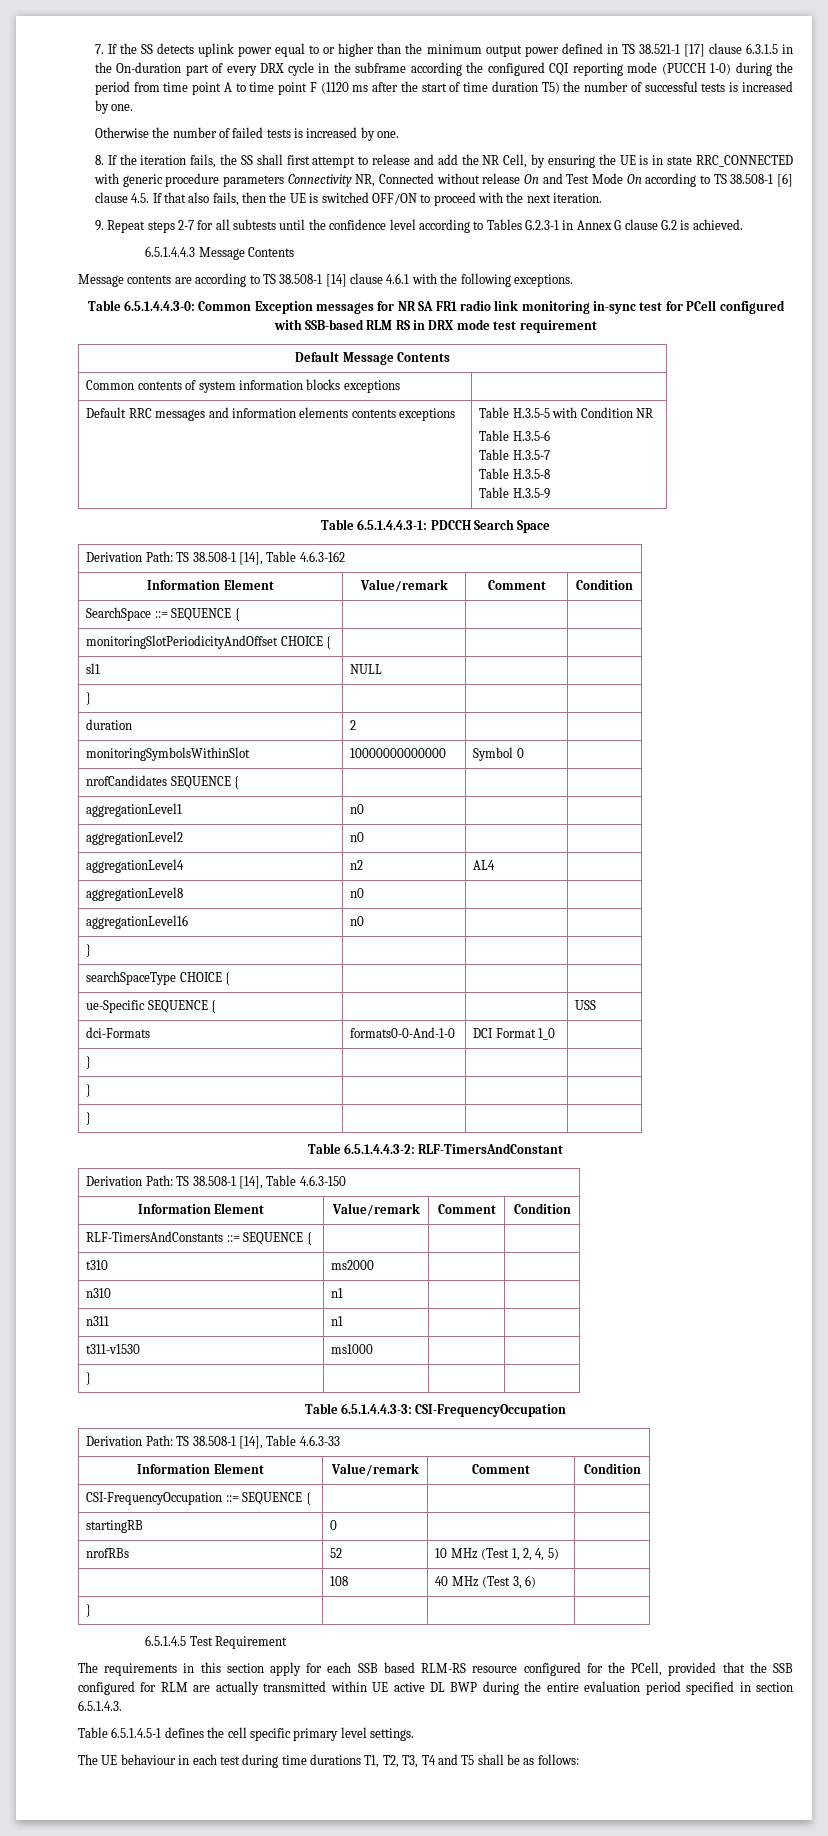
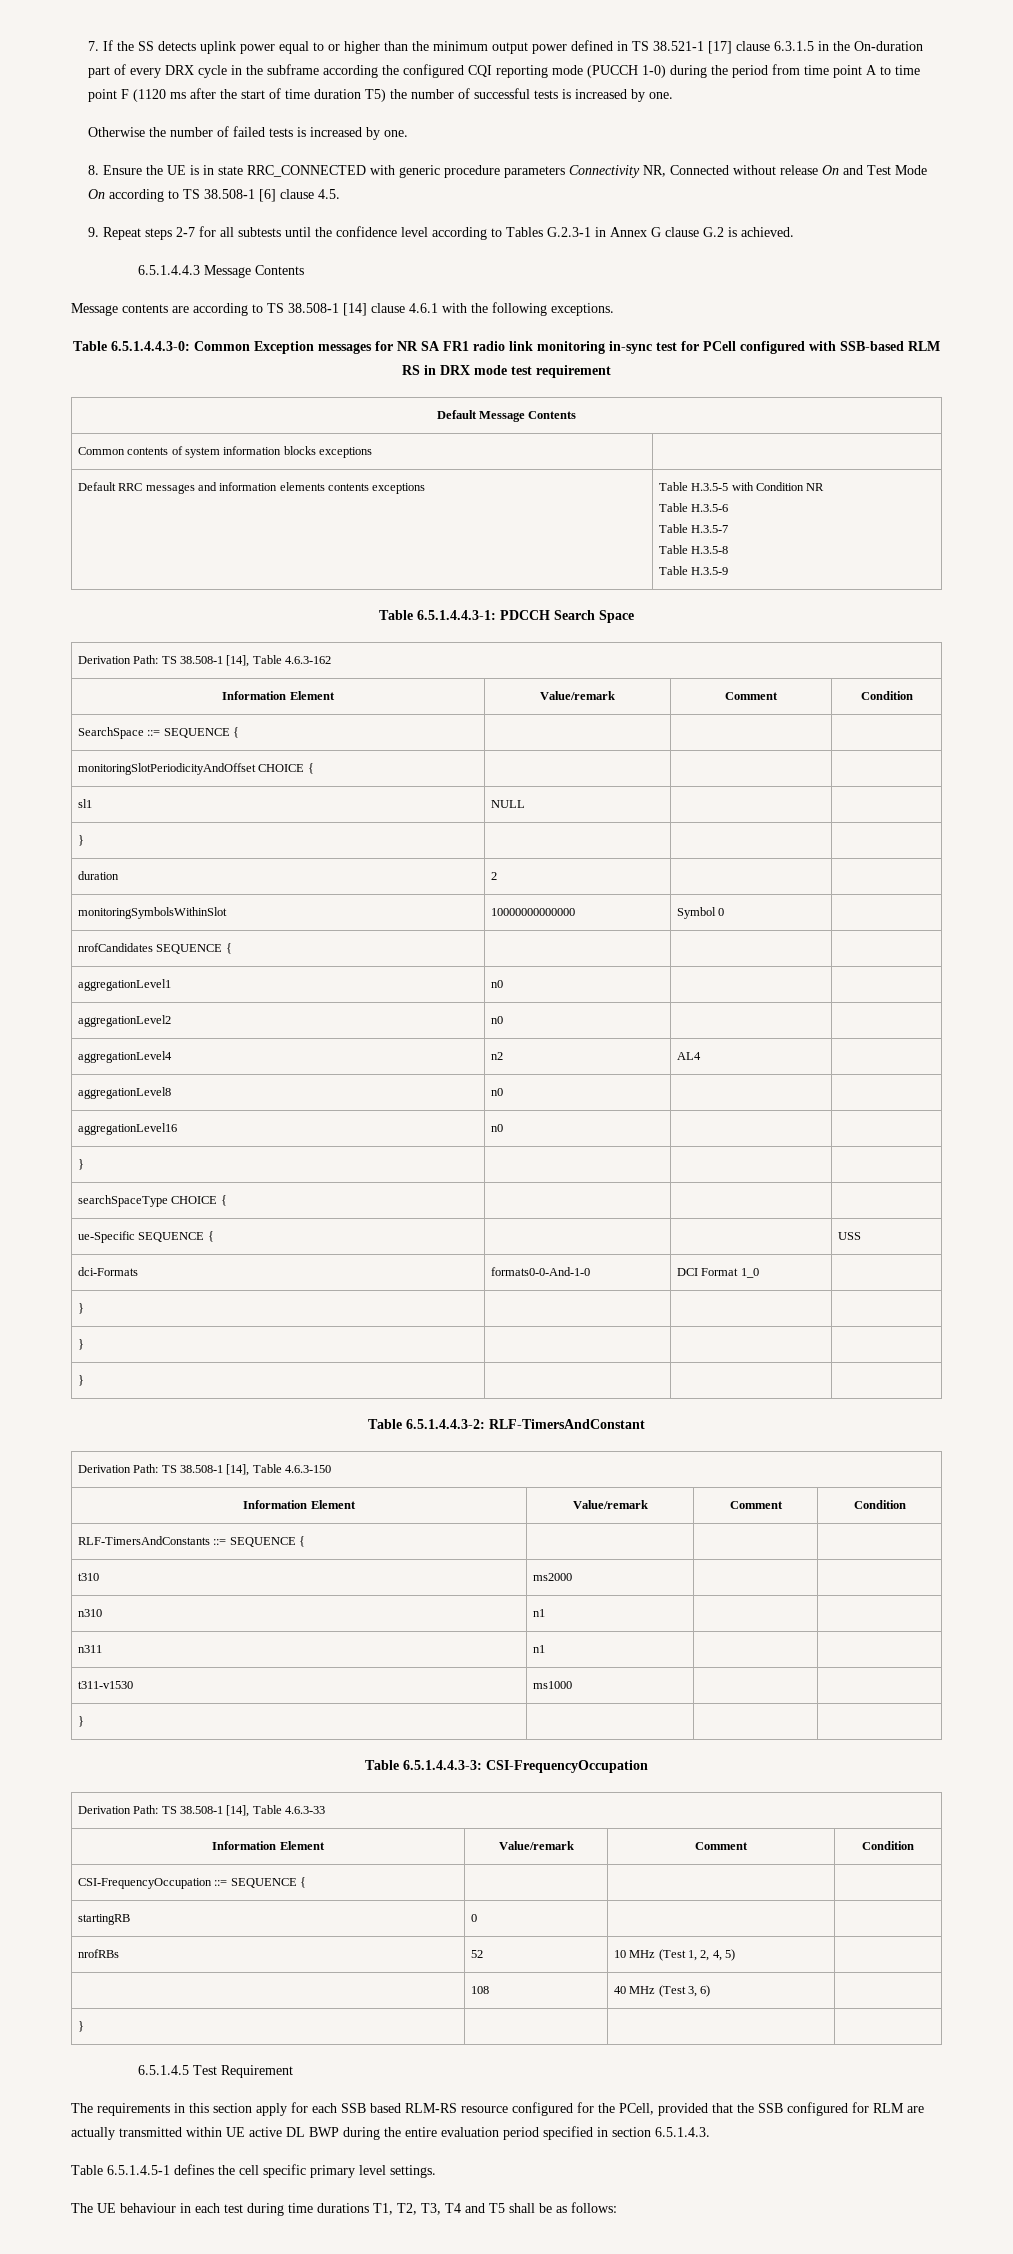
[107,154,595,168] If the iteration fails, the SS shall first attempt to release and add the NR Cell, by ensuring -> [102,165,142,175] Ensure
[152,192,603,206] If that also fails, then the UE is switched OFF/ON to proceed with the next iteration. -> (340, 194) none

